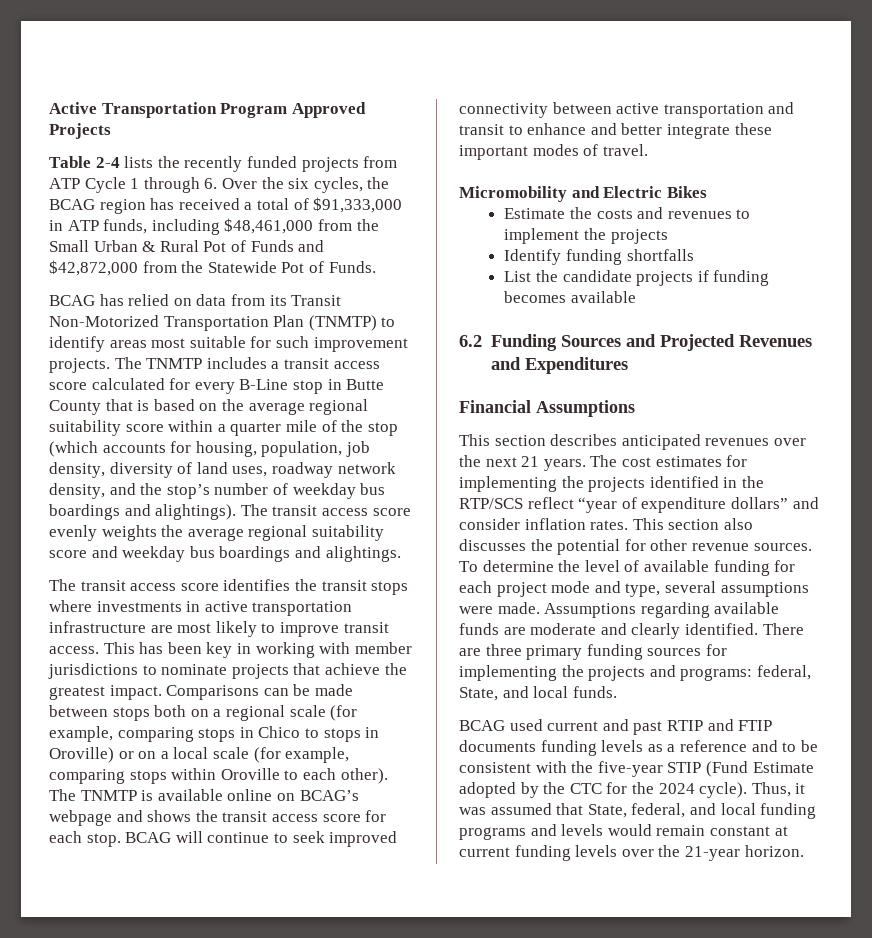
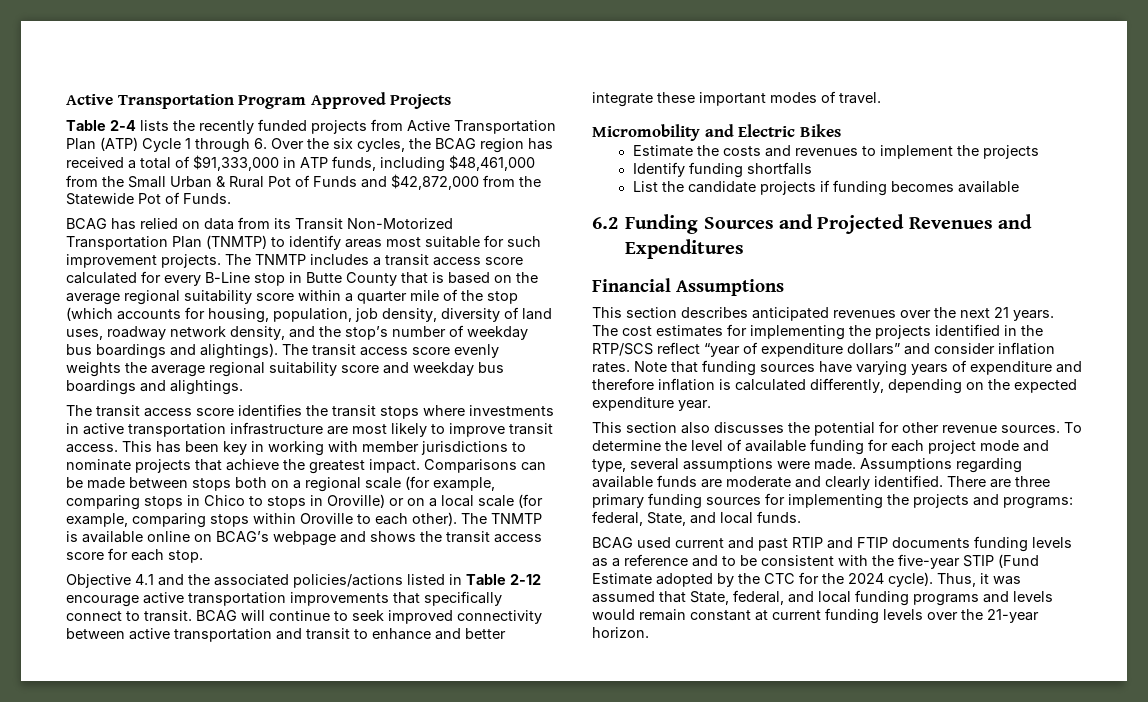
[49,178,80,189] ATP -> [407,120,556,134] [66,137,138,151] Active Transportation Plan (ATP)
(121, 840) none -> [66,574,541,588] [66,591,502,607] [66,610,192,622] // Objective 4.1 and the associated policies/actions listed in Table 2-12 encourage active transportation improvements that specifically connect to transit.
(629, 525) none -> [634,360,1082,376] [592,378,1077,394] [592,397,711,411] Note that funding sources have varying years of expenditure and therefore inflation is calculated differently, depending on the expected expenditure year. //

